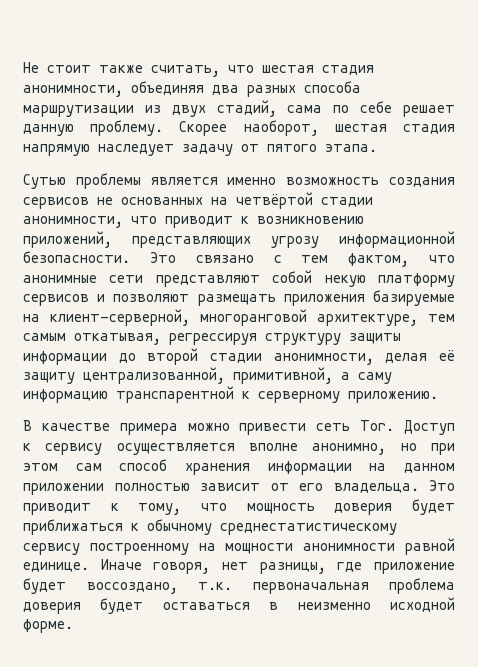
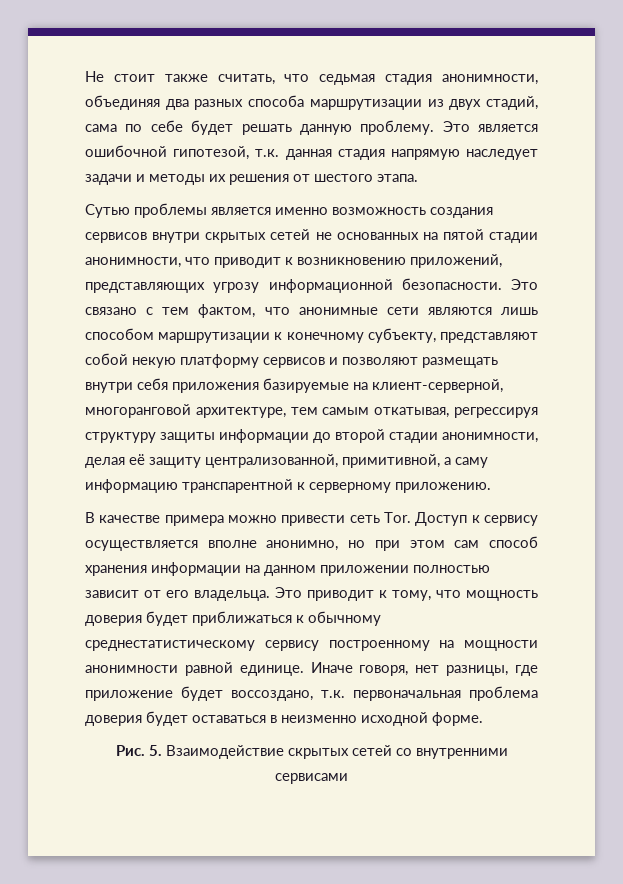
[262,65,314,73] шестая -> [319,74,376,85] седьмая
[402,105,455,117] [23,120,455,136] [23,144,317,156] решает данную проблему. Скорее наоборот, шестая стадия напрямую наследует задачу от пятого -> [191,120,538,135] [85,145,538,160] [85,174,373,185] будет решать данную проблему. Это является ошибочной гипотезой, т.к. данная стадия напрямую наследует задачи и методы их решения от шестого
(89, 203) none -> [152,229,311,243] внутри скрытых сетей
[236,192,313,209] четвёртой -> [442,229,484,240] пятой
(144, 279) none -> [427,307,538,315] [85,328,436,343] являются лишь способом маршрутизации к конечному субъекту,
(276, 300) none -> [85,378,168,393] внутри себя
(73, 626) none -> [115,745,508,759] [275,773,348,784] // Рис. 5. Взаимодействие скрытых сетей со внутренними сервисами

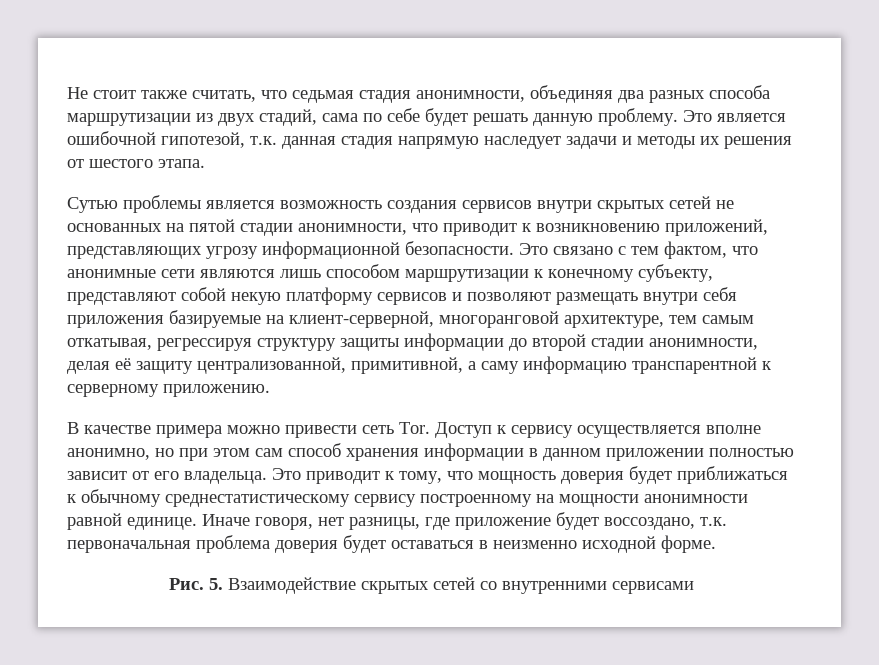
[275,207,328,215] именно -> (275, 204) none
[245,565,260,573] на -> [529,448,538,457] в

